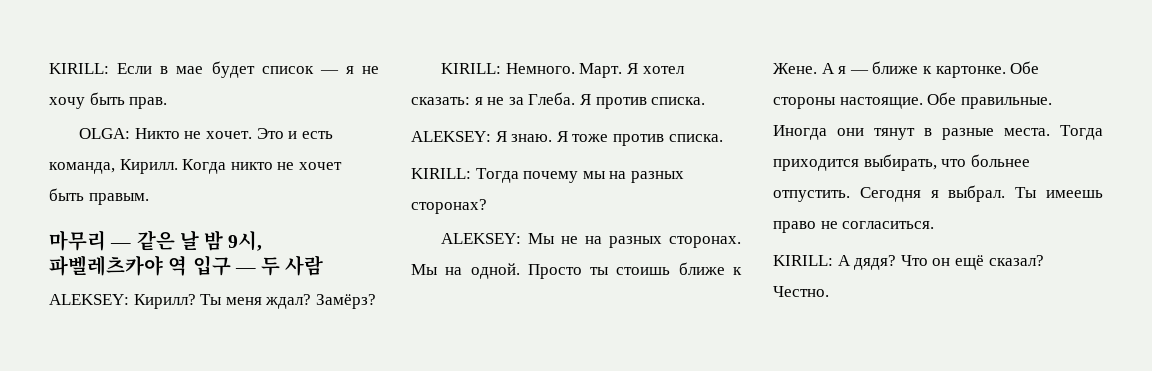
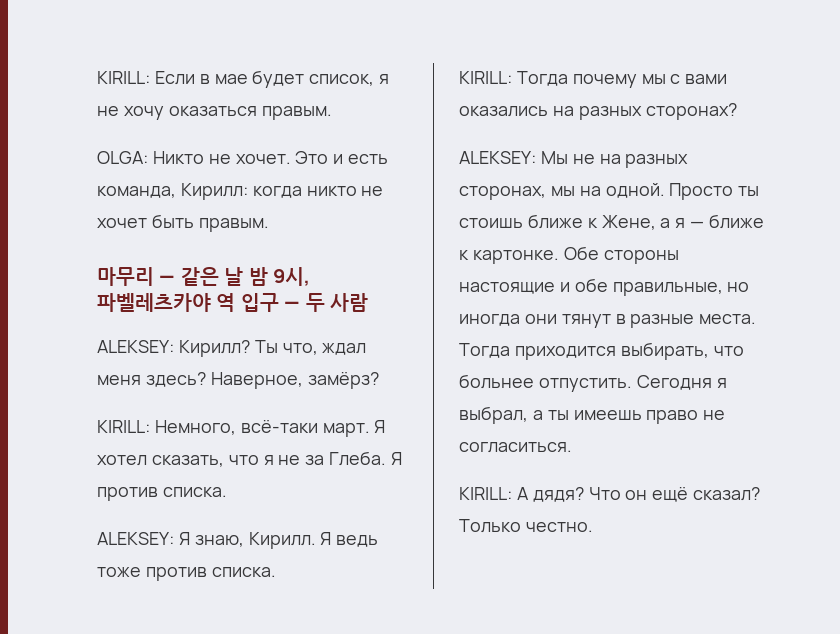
[261,66,339,74] список — -> [309,74,375,86] список,
[89,92,168,109] быть прав. -> [168,106,332,120] оказаться правым.
[119,159,227,174] Кирилл. Когда -> [180,183,302,200] Кирилл: когда
[225,294,376,309] [441,63,685,78] [411,97,470,105] меня ждал? Замёрз? // KIRILL: Немного. Март. Я хотел сказать: -> [282,343,367,355] [97,372,379,389] [97,420,386,437] [97,455,259,467] что, ждал меня здесь? Наверное, замёрз? // KIRILL: Немного, всё-таки март. Я хотел сказать, что
[511,131,568,142] знаю. Я -> [194,532,379,549] знаю, Кирилл. Я ведь
(606, 175) none -> [670,74,728,84] [459,106,548,117] с вами оказались
[669,236,741,248] [411,264,438,275] сторонах. Мы -> [459,186,575,200] сторонах, мы
[773,63,835,74] Жене. А -> [601,215,671,230] Жене, а
[839,92,1052,109] [773,125,827,140] настоящие. Обе правильные. Иногда -> [459,278,750,296] [459,314,520,326] настоящие и обе правильные, но иногда
[948,185,1038,202] выбрал. Ты -> [459,406,569,424] выбрал, а ты
[773,286,829,297] Честно. -> [459,519,593,533] Только честно.

